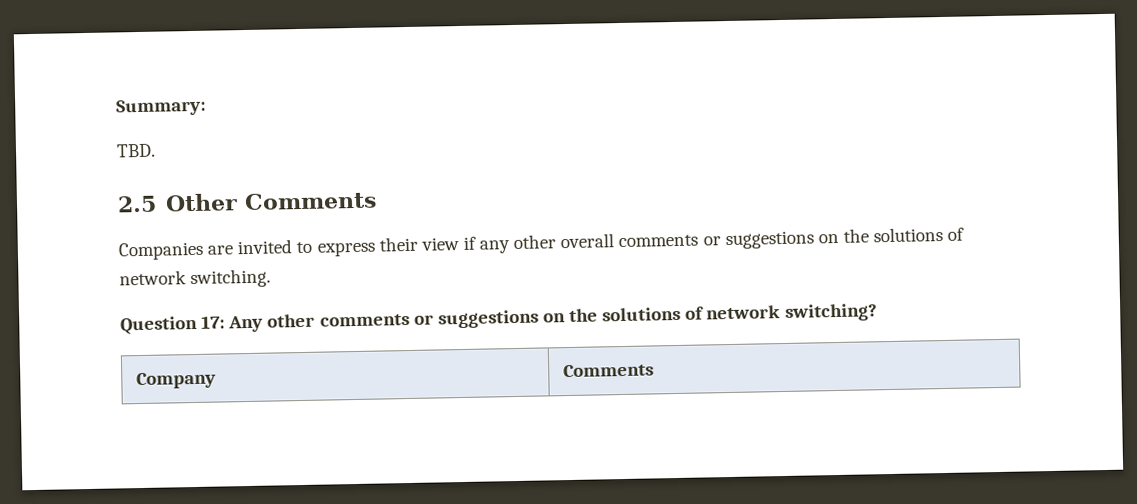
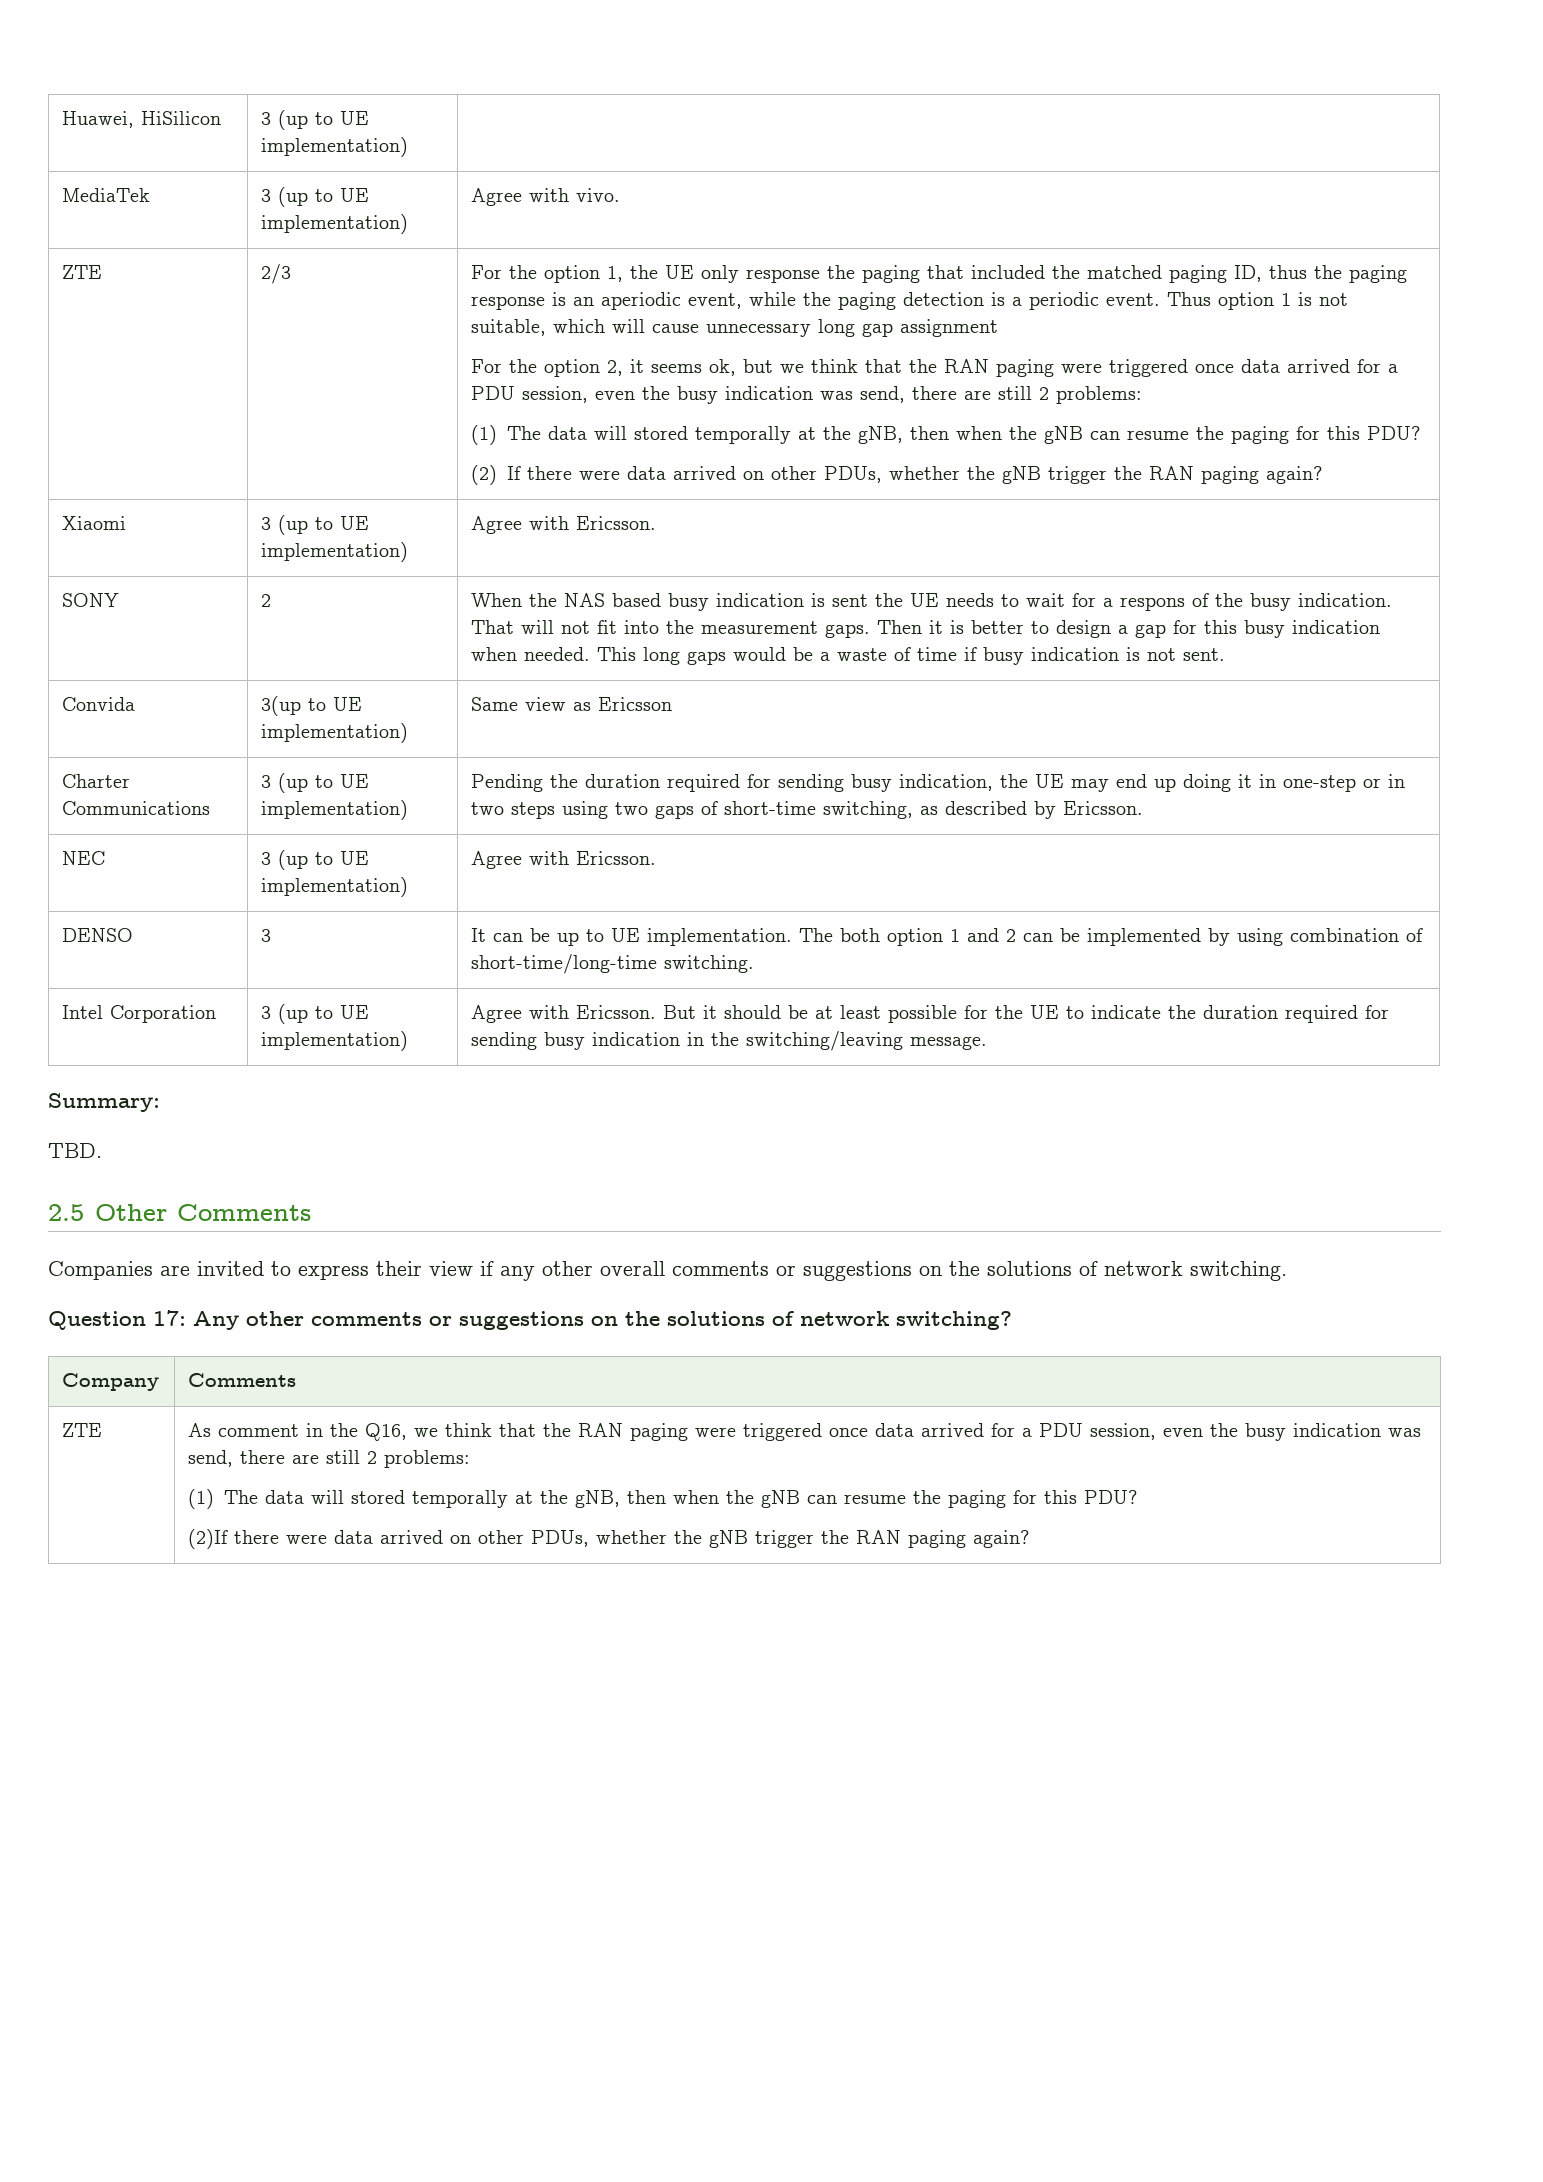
(116, 107) none -> [62,111,222,128] [261,110,370,130] [261,137,409,157] [62,188,151,202] [261,187,370,207] [261,214,409,234] [471,188,621,206] [62,265,103,279] [261,264,292,284] [471,265,1408,283] [471,292,1349,310] [471,319,999,337] [471,359,1399,377] [471,386,1143,404] [471,425,1420,445] [471,465,1322,485] [62,516,127,530] [261,515,370,535] [261,542,409,562] [471,516,657,534] [62,593,120,607] [261,594,272,607] [471,593,1393,611] [471,620,1381,638] [471,647,1226,665] [62,697,136,711] [261,696,363,716] [261,723,409,743] [471,697,673,711] [62,774,131,788] [62,801,211,815] [261,773,370,793] [261,800,409,820] [471,774,1406,792] [471,801,1144,819] [62,851,106,865] [261,850,370,870] [261,877,409,897] [471,851,657,869] [62,928,134,942] [261,929,272,942] [471,928,1424,946] [471,954,755,974] [62,1005,217,1023] [261,1004,370,1024] [261,1031,409,1051] [471,1005,1390,1023] [471,1031,988,1051] Huawei, HiSilicon | 3 (up to UE implementation) | // MediaTek | 3 (up to UE implementation) | Agree with vivo. // ZTE | 2/3 | For the option 1, the UE only response the paging that included the matched paging ID, thus the paging response is an aperiodic event, while the paging detection is a periodic event. Thus option 1 is not suitable, which will cause unnecessary long gap assignment // For the option 2, it seems ok, but we think that the RAN paging were triggered once data arrived for a PDU session, even the busy indication was send, there are still 2 problems: // (1) The data will stored temporally at the gNB, then when the gNB can resume the paging for this PDU? // (2) If there were data arrived on other PDUs, whether the gNB trigger the RAN paging again? // Xiaomi | 3 (up to UE implementation) | Agree with Ericsson. // SONY | 2 | When the NAS based busy indication is sent the UE needs to wait for a respons of the busy indication. That will not fit into the measurement gaps. Then it is better to design a gap for this busy indication when needed. This long gaps would be a waste of time if busy indication is not sent. // Convida | 3(up to UE implementation) | Same view as Ericsson // Charter Communications | 3 (up to UE implementation) | Pending the duration required for sending busy indication, the UE may end up doing it in one-step or in two steps using two gaps of short-time switching, as described by Ericsson. // NEC | 3 (up to UE implementation) | Agree with Ericsson. // DENSO | 3 | It can be up to UE implementation. The both option 1 and 2 can be implemented by using combination of short-time/long-time switching. // Intel Corporation | 3 (up to UE implementation) | Agree with Ericsson. But it should be at least possible for the UE to indicate the duration required for sending busy indication in the switching/leaving message. //
(654, 370) none -> [62,1423,103,1437] [188,1423,1422,1441] [188,1450,471,1468] [188,1489,1137,1509] [188,1529,1030,1549] // ZTE | As comment in the Q16, we think that the RAN paging were triggered once data arrived for a PDU session, even the busy indication was send, there are still 2 problems: // (1) The data will stored temporally at the gNB, then when the gNB can resume the paging for this PDU? // (2)If there were data arrived on other PDUs, whether the gNB trigger the RAN paging again?

